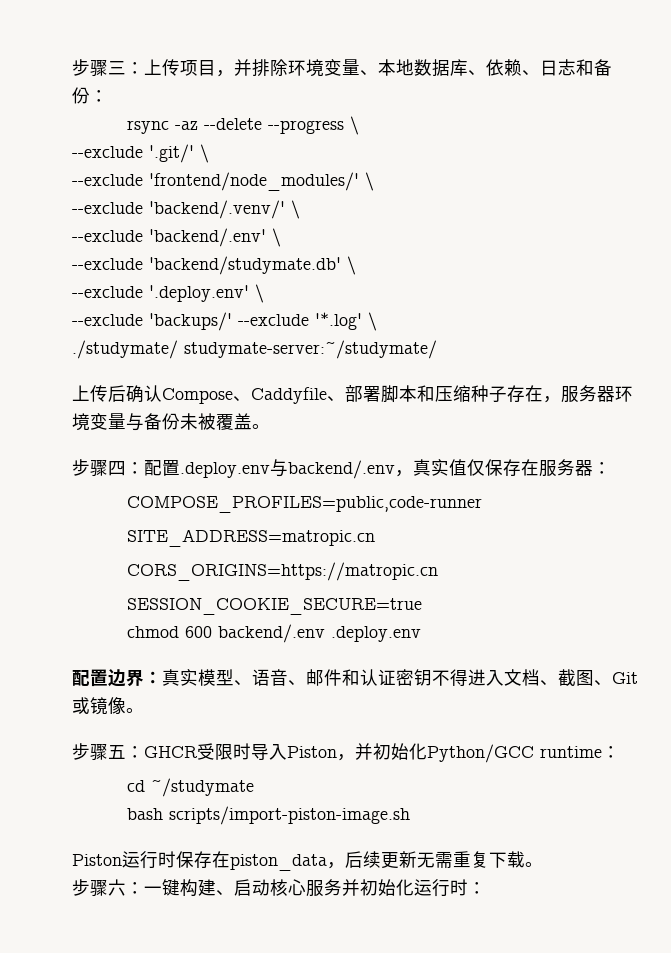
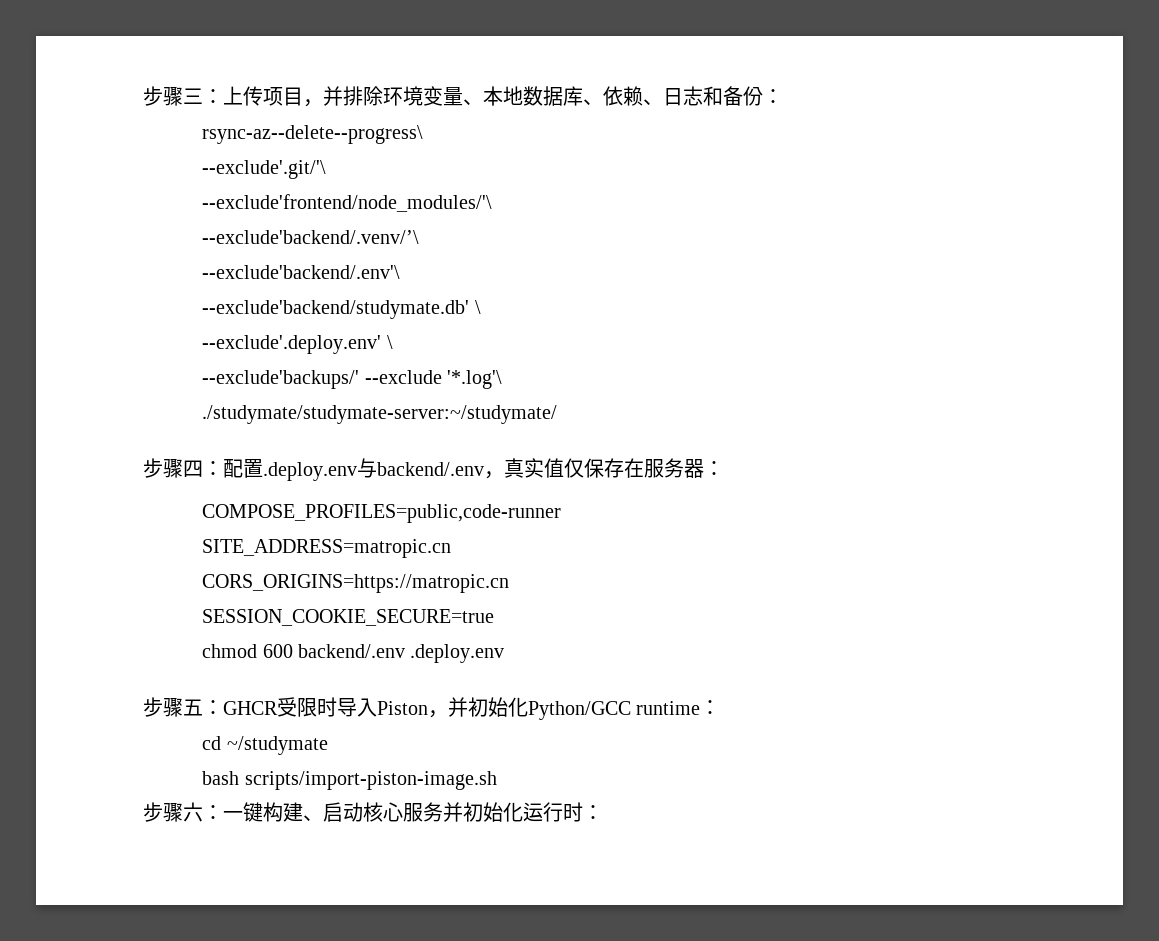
[127,116,360,135] [72,144,209,163] [72,172,374,191] [72,200,300,219] [72,228,281,247] [72,256,356,275] [72,284,264,303] [72,312,377,331] [72,340,437,359] [72,385,633,404] [72,413,270,431] rsync -az --delete --progress \ // --exclude '.git/' \ // --exclude 'frontend/node_modules/' \ // --exclude 'backend/.venv/' \ // --exclude 'backend/.env' \ // --exclude 'backend/studymate.db' \ // --exclude '.deploy.env' \ // --exclude 'backups/' --exclude '*.log' \ // ./studymate/ studymate-server:~/studymate/ // 上传后确认Compose、Caddyfile、部署脚本和压缩种子存在，服务器环境变量与备份未被覆盖。 -> [202,125,424,144] [202,160,327,179] [202,194,493,212] [202,230,420,244] [202,265,401,279] [202,300,481,319] [202,335,393,354] [202,370,502,389] [202,405,558,424] rsync-az--delete--progress\ // --exclude'.git/'\ // --exclude'frontend/node_modules/'\ // --exclude'backend/.venv/’\ // --exclude'backend/.env'\ // --exclude'backend/studymate.db' \ // --exclude'.deploy.env' \ // --exclude'backups/' --exclude '*.log'\ // ./studymate/studymate-server:~/studymate/
[72,669,638,687] [72,697,144,715] // 配置边界：真实模型、语音、邮件和认证密钥不得进入文档、截图、Git或镜像。 -> (505, 653) none
[72,851,543,871] // Piston运行时保存在piston_data，后续更新无需重复下载。 -> (497, 780) none

